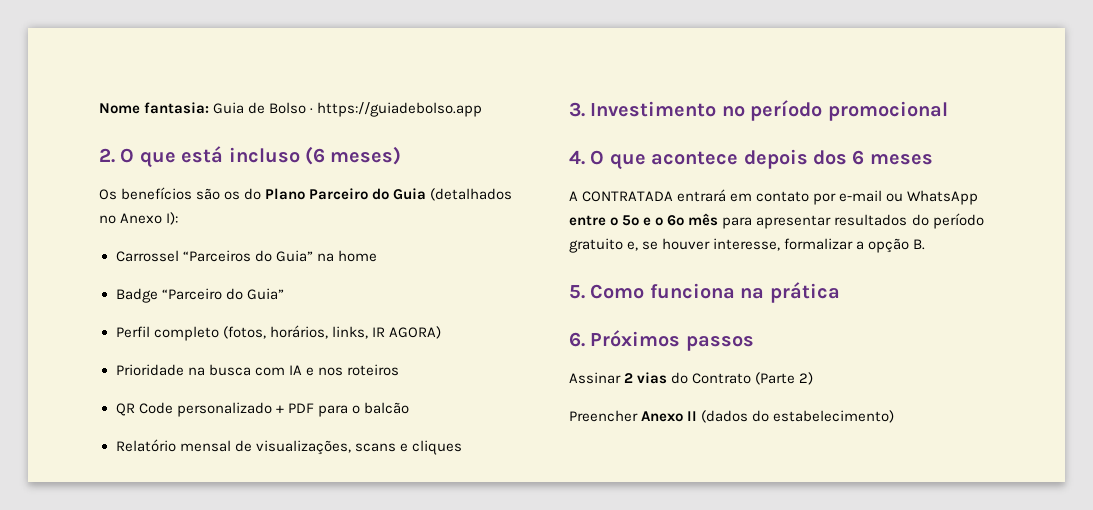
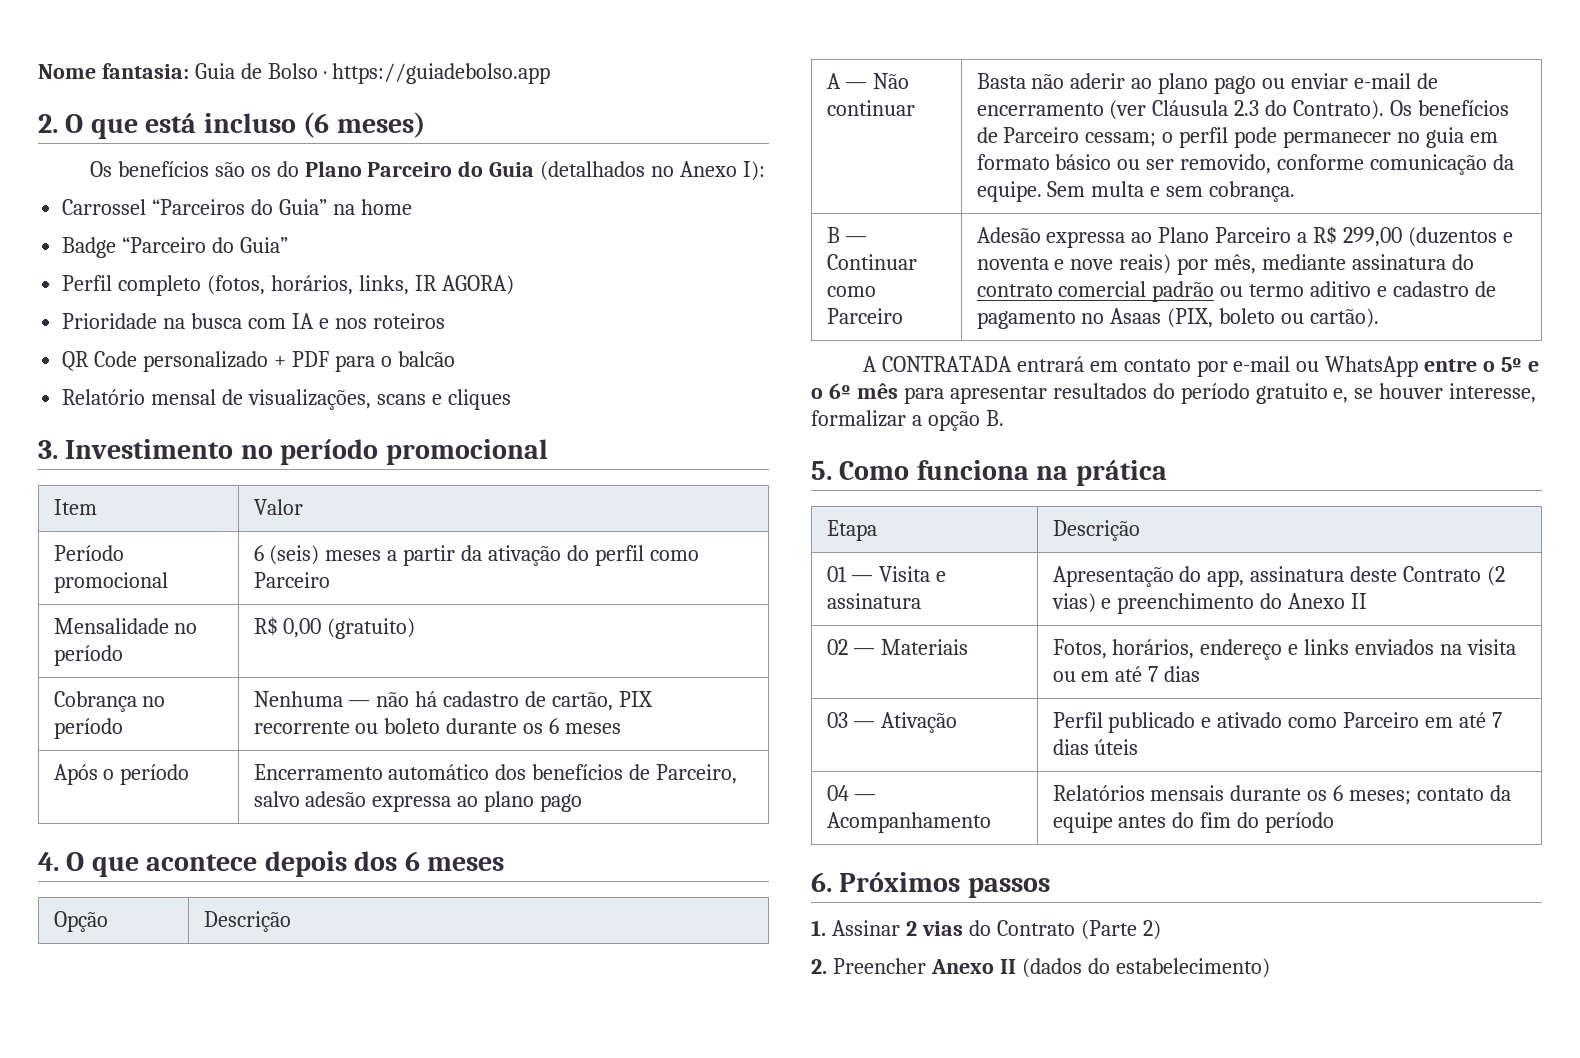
(948, 111) none -> [53,499,97,515] [253,499,303,515] [53,545,124,561] [53,572,168,593] [253,545,700,566] [253,572,330,588] [53,618,198,634] [53,645,123,666] [253,617,416,639] [53,691,166,712] [53,718,123,739] [253,691,654,711] [253,718,622,734] [53,764,190,785] [253,764,738,784] [253,791,583,812] // Item | Valor // Período promocional | 6 (seis) meses a partir da ativação do perfil como Parceiro // Mensalidade no período | R$ 0,00 (gratuito) // Cobrança no período | Nenhuma — não há cadastro de cartão, PIX recorrente ou boleto durante os 6 meses // Após o período | Encerramento automático dos benefícios de Parceiro, salvo adesão expressa ao plano pago
(933, 159) none -> [53,911,108,932] [203,911,291,932] [826,73,910,89] [826,100,915,116] [976,73,1439,94] [976,100,1510,120] [976,127,1499,148] [976,154,1515,175] [976,181,1296,202] [826,227,868,243] [826,254,917,270] [826,286,876,297] [826,308,903,324] [976,226,1514,248] [976,254,1475,275] [976,281,1497,302] [976,308,1380,329] // Opção | Descrição // A — Não continuar | Basta não aderir ao plano pago ou enviar e-mail de encerramento (ver Cláusula 2.3 do Contrato). Os benefícios de Parceiro cessam; o perfil pode permanecer no guia em formato básico ou ser removido, conforme comunicação da equipe. Sem multa e sem cobrança. // B — Continuar como Parceiro | Adesão expressa ao Plano Parceiro a R$ 299,00 (duzentos e noventa e nove reais) por mês, mediante assinatura do contrato comercial padrão ou termo aditivo e cadastro de pagamento no Asaas (PIX, boleto ou cartão).
(840, 292) none -> [826,520,877,541] [1052,520,1140,541] [826,566,947,582] [826,593,921,609] [1052,566,1506,587] [1051,593,1368,614] [826,639,969,655] [1052,639,1517,660] [1052,666,1201,682] [826,712,958,733] [1052,712,1503,733] [1052,739,1139,755] [826,785,877,801] [826,812,991,833] [1052,785,1512,805] [1052,812,1335,833] // Etapa | Descrição // 01 — Visita e assinatura | Apresentação do app, assinatura deste Contrato (2 vias) e preenchimento do Anexo II // 02 — Materiais | Fotos, horários, endereço e links enviados na visita ou em até 7 dias // 03 — Ativação | Perfil publicado e ativado como Parceiro em até 7 dias úteis // 04 — Acompanhamento | Relatórios mensais durante os 6 meses; contato da equipe antes do fim do período
(754, 343) none -> [811,920,826,936] 1.
(814, 378) none -> [811,959,827,974] 2.

